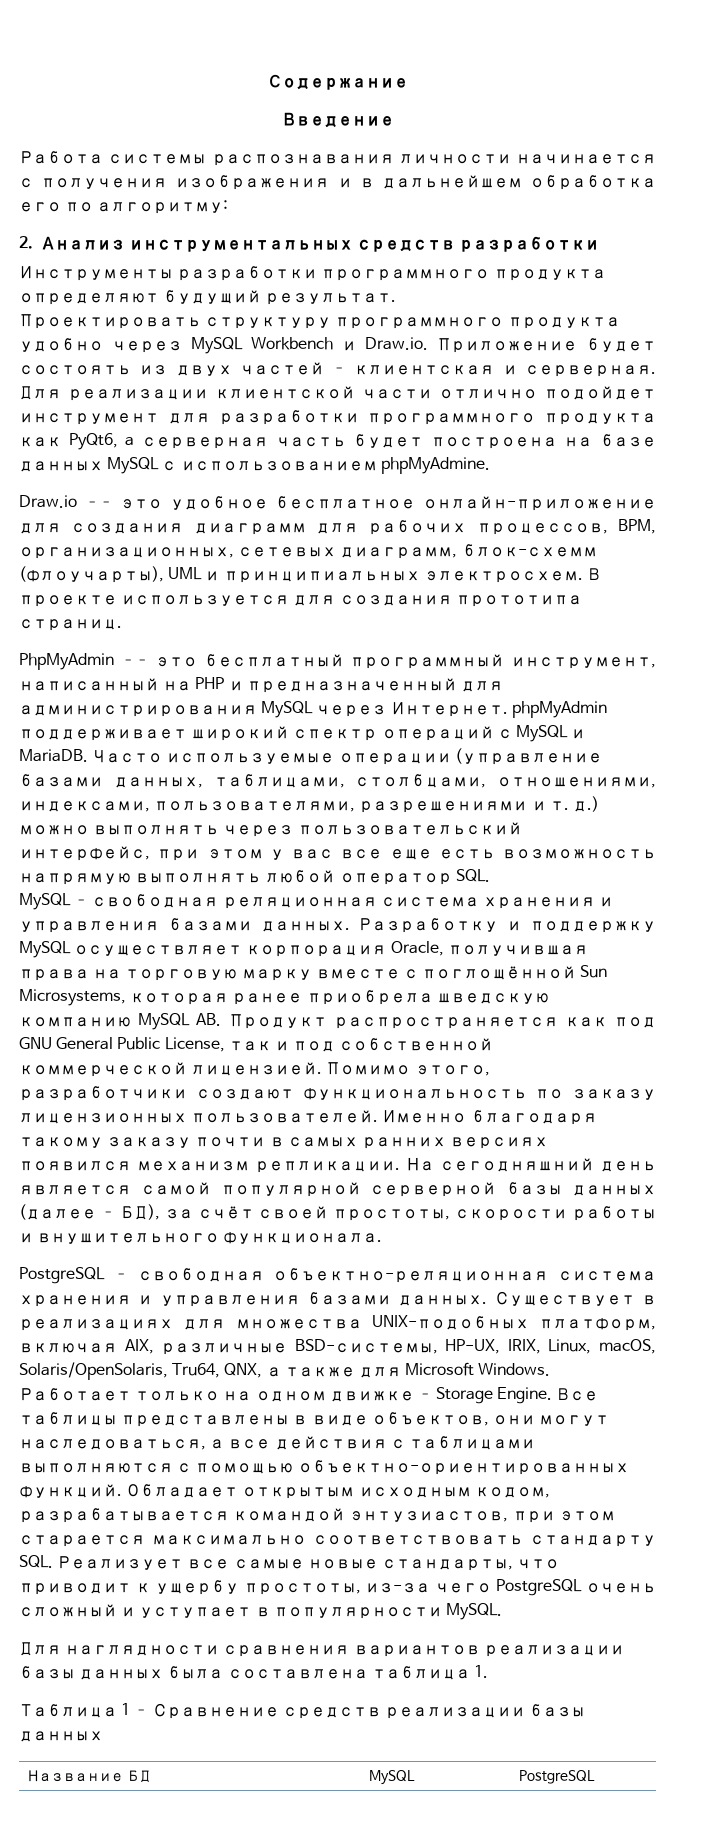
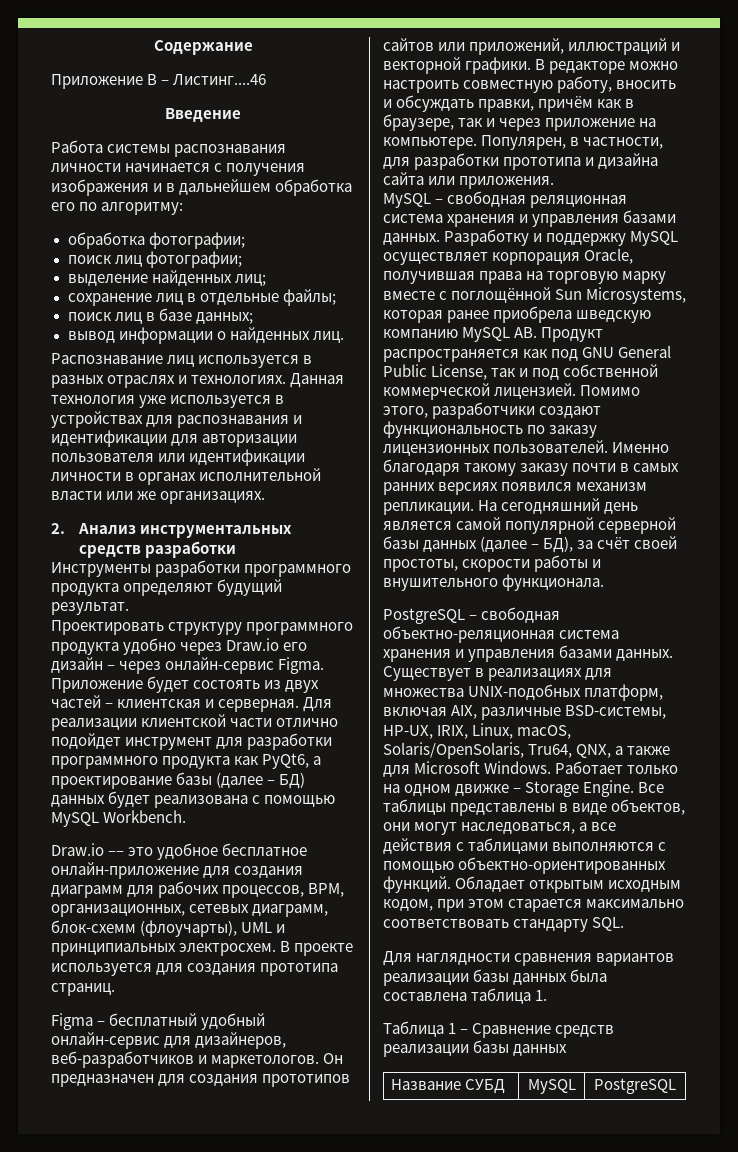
(408, 82) none -> [51,74,267,89] // Приложение В – Листинг....46
(229, 207) none -> [67,232,245,249] [67,251,242,268] [67,270,266,286] [67,289,336,306] [67,308,253,324] [67,327,344,344] [51,353,313,368] [51,373,345,388] [51,395,285,408] [51,411,303,428] [51,430,298,447] [51,449,306,466] [51,468,322,485] [51,491,266,504] // обработка фотографии; // поиск лиц фотографии; // выделение найденных лиц; // сохранение лиц в отдельные файлы; // поиск лиц в базе данных; // вывод информации о найденных лиц. // Распознавание лиц используется в разных отраслях и технологиях. Данная технология уже используется в устройствах для распознавания и идентификации для авторизации пользователя или идентификации личности в органах исполнительной власти или же организациях.
[191,337,428,354] MySQL Workbench и Draw.io. -> [226,638,308,651] [51,657,325,674] Draw.io его дизайн – через онлайн-сервис Figma.
[141,434,656,449] [19,457,490,474] серверная часть будет построена на базе данных MySQL с использованием phpMyAdmine. -> [51,772,306,789] [51,791,336,808] [51,810,187,827] проектирование базы (далее – БД) данных будет реализована с помощью MySQL Workbench.
[19,653,657,670] [19,677,503,693] [19,701,607,718] [19,725,586,742] [19,748,602,765] [19,774,656,788] [19,796,599,813] [19,822,522,837] [19,846,656,861] [19,869,490,885] PhpMyAdmin –– это бесплатный программный инструмент, написанный на PHP и предназначенный для администрирования MySQL через Интернет. phpMyAdmin поддерживает широкий спектр операций с MySQL и MariaDB. Часто используемые операции (управление базами данных, таблицами, столбцами, отношениями, индексами, пользователями, разрешениями и т. д.) можно выполнять через пользовательский интерфейс, при этом у вас все еще есть возможность напрямую выполнять любой оператор SQL. -> [51,1013,266,1030] [51,1032,287,1049] [51,1051,344,1068] [51,1074,351,1087] [383,38,681,55] [383,57,679,74] [383,76,677,93] [383,95,635,112] [383,114,657,131] [383,135,664,150] [383,153,659,170] [383,172,555,189] Figma – бесплатный удобный онлайн-сервис для дизайнеров, веб-разработчиков и маркетологов. Он предназначен для создания прототипов сайтов или приложений, иллюстраций и векторной графики. В редакторе можно настроить совместную работу, вносить и обсуждать правки, причём как в браузере, так и через приложение на компьютере. Популярен, в частности, для разработки прототипа и дизайна сайта или приложения.
[19,1508,509,1523] разрабатывается командой энтузиастов, -> (433, 905) none
[57,1556,560,1571] [19,1579,656,1596] [19,1603,502,1620] Реализует все самые новые стандарты, что приводит к ущербу простоты, из-за чего PostgreSQL очень сложный и уступает в популярности MySQL. -> (625, 924) none
[126,1770,151,1782] БД -> [464,1079,505,1094] СУБД

